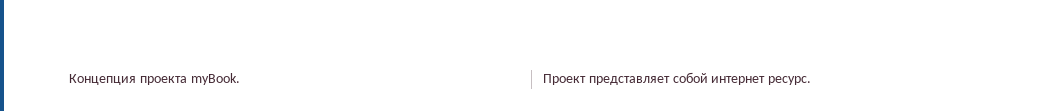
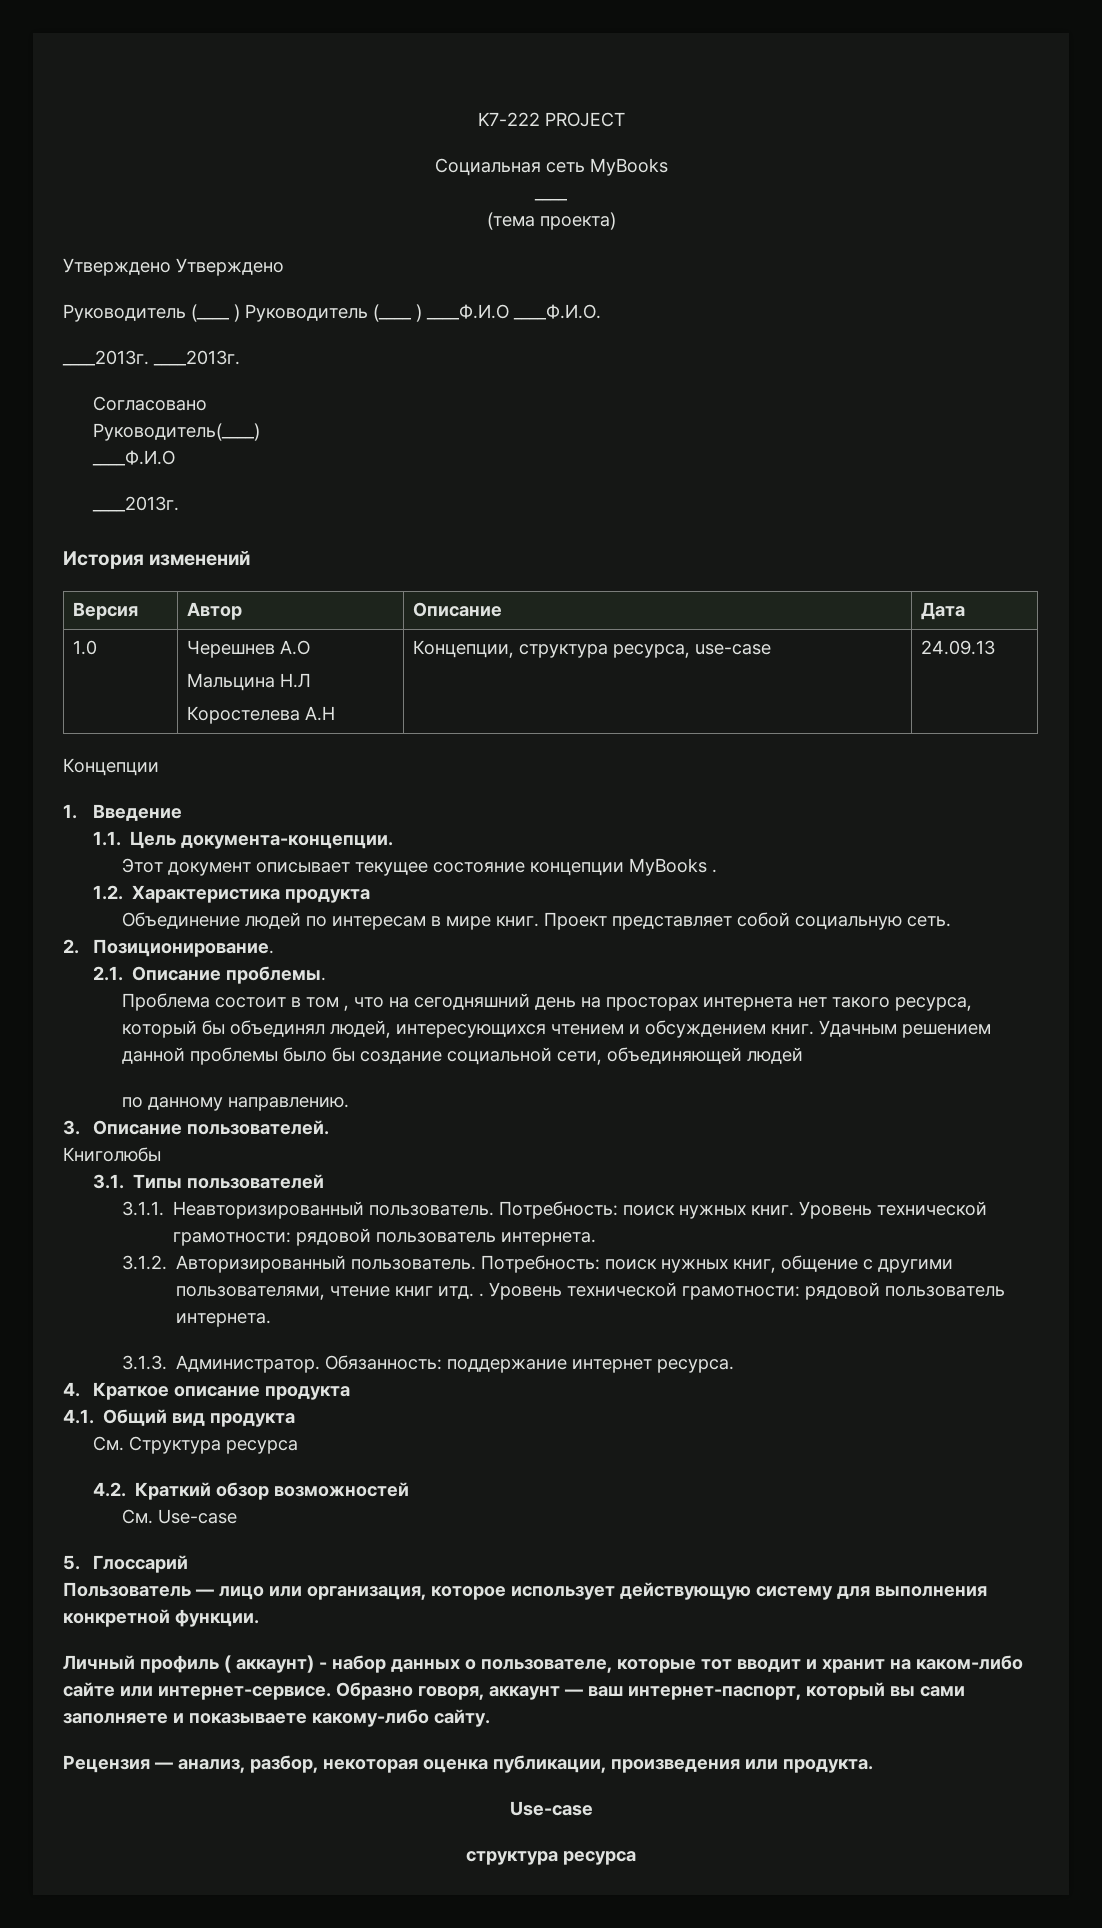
[69,73,240,85] [543,72,812,85] Концепция проекта myBook. // Проект представляет собой интернет ресурс. -> [477,112,625,127] [434,158,668,176] [534,199,568,201] [486,212,616,230] [63,258,284,276] [63,304,601,322] [62,350,240,366] [92,396,207,411] [92,423,260,441] [91,450,175,466] [91,496,179,512] [63,551,251,569] [73,602,139,620] [187,602,243,620] [413,602,503,617] [921,602,966,620] [73,640,98,655] [187,640,311,658] [187,673,312,691] [187,706,336,724] [413,640,772,658] [921,640,996,655] [63,758,159,776] [63,804,182,821] [92,831,393,849] [122,858,718,876] [92,885,370,903] [122,912,952,930] [63,939,274,957] [92,966,326,984] [122,993,973,1011] [122,1020,992,1038] [122,1047,804,1065] [122,1097,350,1111] [63,1120,329,1135] [63,1147,161,1162] [92,1174,324,1189] [122,1201,988,1219] [173,1228,597,1246] [122,1255,954,1273] [176,1282,1006,1300] [176,1313,272,1327] [122,1355,735,1373] [63,1382,350,1400] [63,1409,296,1427] [92,1436,298,1454] [92,1482,409,1500] [122,1509,238,1524] [63,1555,188,1573] [63,1582,987,1600] [63,1609,259,1627] [63,1655,1023,1673] [63,1682,965,1700] [63,1709,490,1727] [63,1755,873,1773] [509,1801,593,1816] [466,1851,636,1865] K7-222 PROJECT // Социальная сеть MyBooks // ____ // (тема проекта) // Утверждено Утверждено // Руководитель (____ ) Руководитель (____ ) ____Ф.И.О ____Ф.И.О. // ____2013г. ____2013г. // Согласовано // Руководитель(____) // ____Ф.И.О // ____2013г. // История изменений // Версия | Автор | Описание | Дата // 1.0 | Черешнев А.О // Мальцина Н.Л // Коростелева А.Н | Концепции, структура ресурса, use-case | 24.09.13 // Концепции // 1. Введение // 1.1. Цель документа-концепции. // Этот документ описывает текущее состояние концепции MyBooks . // 1.2. Характеристика продукта // Объединение людей по интересам в мире книг. Проект представляет собой социальную сеть. // 2. Позиционирование. // 2.1. Описание проблемы. // Проблема состоит в том , что на сегодняшний день на просторах интернета нет такого ресурса, который бы объединял людей, интересующихся чтением и обсуждением книг. Удачным решением данной проблемы было бы создание социальной сети, объединяющей людей // по данному направлению. // 3. Описание пользователей. // Книголюбы // 3.1. Типы пользователей // 3.1.1. Неавторизированный пользователь. Потребность: поиск нужных книг. Уровень технической грамотности: рядовой пользователь интернета. // 3.1.2. Авторизированный пользователь. Потребность: поиск нужных книг, общение с другими пользователями, чтение книг итд. . Уровень технической грамотности: рядовой пользователь интернета. // 3.1.3. Администратор. Обязанность: поддержание интернет ресурса. // 4. Краткое описание продукта // 4.1. Общий вид продукта // См. Структура ресурса // 4.2. Краткий обзор возможностей // См. Use-case // 5. Глоссарий // Пользователь — лицо или организация, которое использует действующую систему для выполнения конкретной функции. // Личный профиль ( аккаунт) - набор данных о пользователе, которые тот вводит и хранит на каком-либо сайте или интернет-сервисе. Образно говоря, аккаунт — ваш интернет-паспорт, который вы сами заполняете и показываете какому-либо сайту. // Рецензия — анализ, разбор, некоторая оценка публикации, произведения или продукта. // Use-case // структура ресурса

